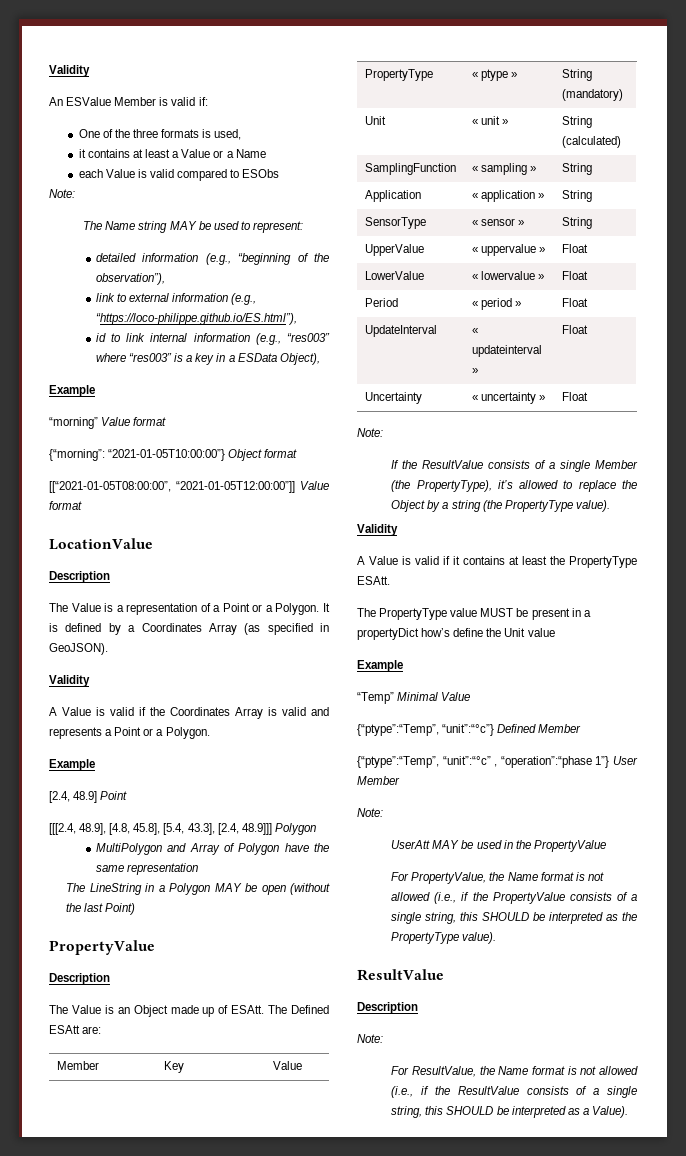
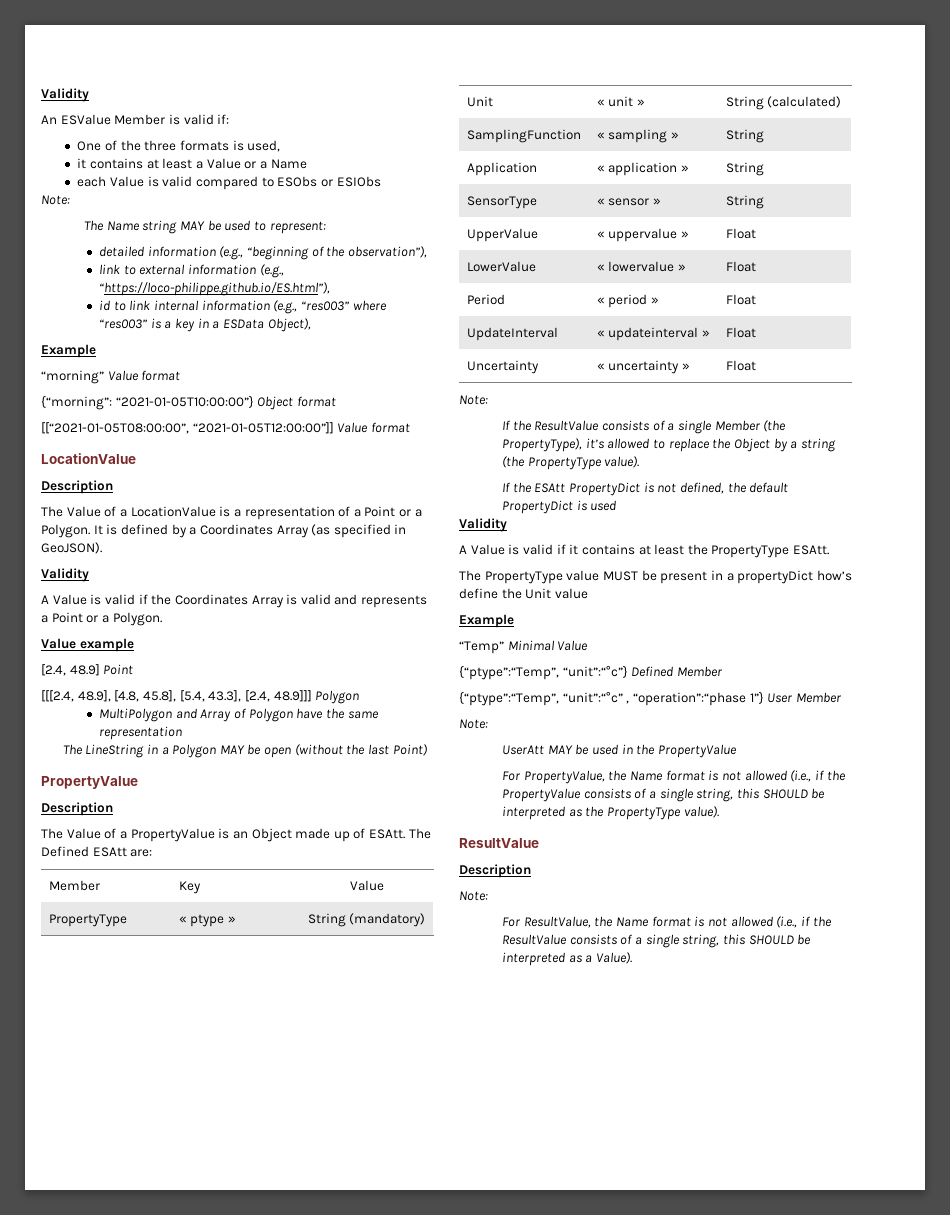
(280, 173) none -> [320,176,381,187] or ESIObs
(101, 607) none -> [104,506,216,517] of a LocationValue
[49,759,95,771] Example -> [41,638,134,652] Value example
(101, 1009) none -> [104,828,215,842] of a PropertyValue
(610, 506) none -> [502,482,789,496] [502,500,617,514] // If the ESAtt PropertyDict is not defined, the default PropertyDict is used

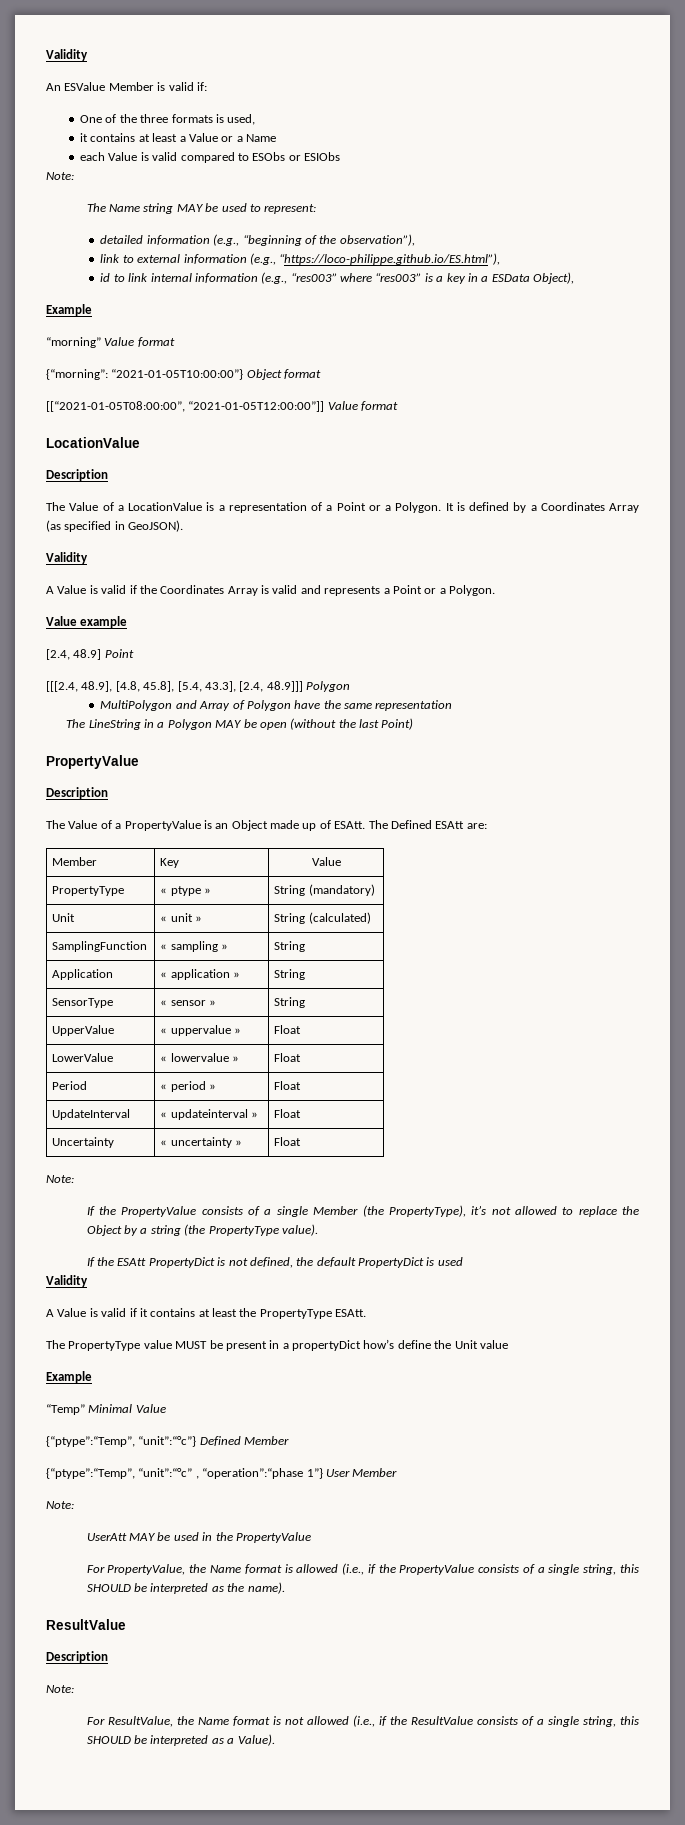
[534,420,600,431] ResultValue -> [121,1206,197,1217] PropertyValue
(604, 443) none -> [491,1207,511,1215] not
[722,771,742,781] not -> (293, 1568) none
[607,806,719,820] PropertyType value). -> [247,1582,285,1594] name).

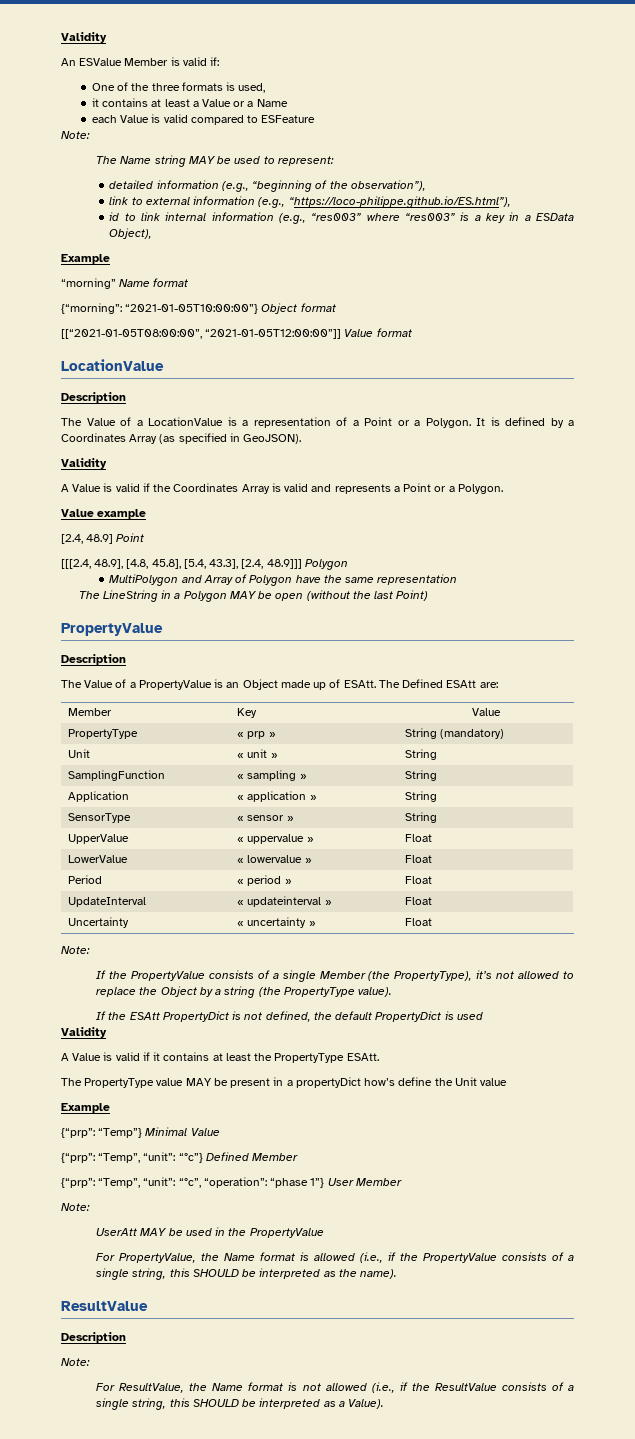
[252,152,341,161] ESObs or ESIObs -> [261,115,316,123] ESFeature
[104,337,135,346] Value -> [119,279,151,287] Name
[170,886,201,896] ptype -> [247,731,266,739] prp
[308,912,371,924] (calculated) -> (438, 754) none
[175,1341,208,1349] MUST -> [185,1078,212,1086] MAY
[46,1404,85,1415] “Temp” -> [61,1128,143,1138] {“prp”: “Temp”}
[46,1436,290,1447] [46,1468,304,1479] {“ptype”:“Temp”, “unit”:“°c”} Defined Member // {“ptype”:“Temp”, “unit”:“°c” , “operation”:“phase -> [61,1152,299,1163] [61,1177,309,1188] {“prp”: “Temp”, “unit”: “°c”} Defined Member // {“prp”: “Temp”, “unit”: “°c”, “operation”: “phase

